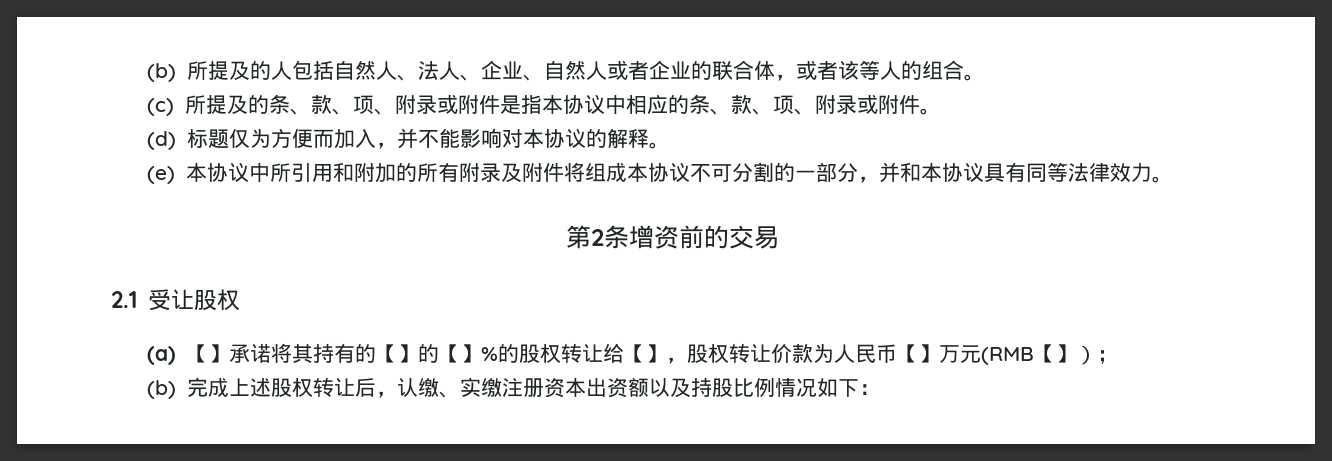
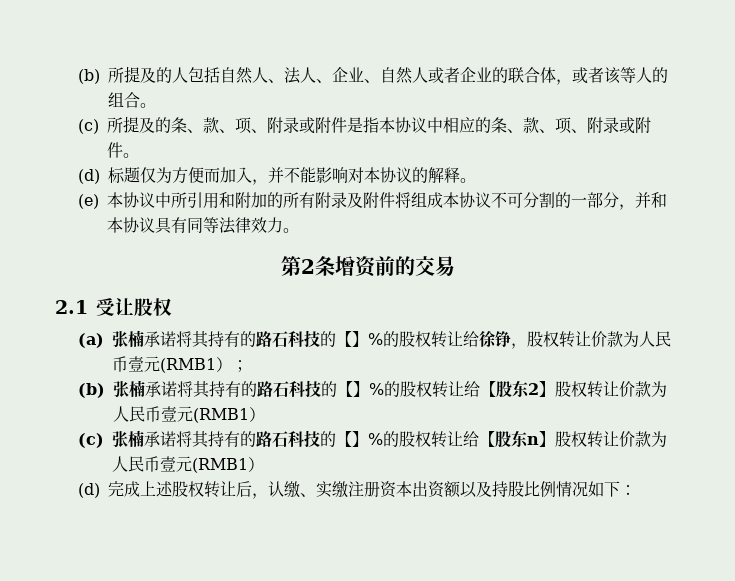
[186,343,1118,365] [147,380,177,399] 【】承诺将其持有的【】的【】%的股权转让给【】，股权转让价款为人民币【】万元(RMB【】）； // (b) -> [112,330,672,349] [112,356,249,373] [78,380,668,398] [113,406,266,423] [78,430,668,448] [112,456,265,473] [78,483,101,498] 张楠承诺将其持有的路石科技的【】%的股权转让给徐铮，股权转让价款为人民币壹元(RMB1）； // (b)张楠承诺将其持有的路石科技的【】%的股权转让给【股东2】股权转让价款为人民币壹元(RMB1） // (c)张楠承诺将其持有的路石科技的【】%的股权转让给【股东n】股权转让价款为人民币壹元(RMB1） // (d)

